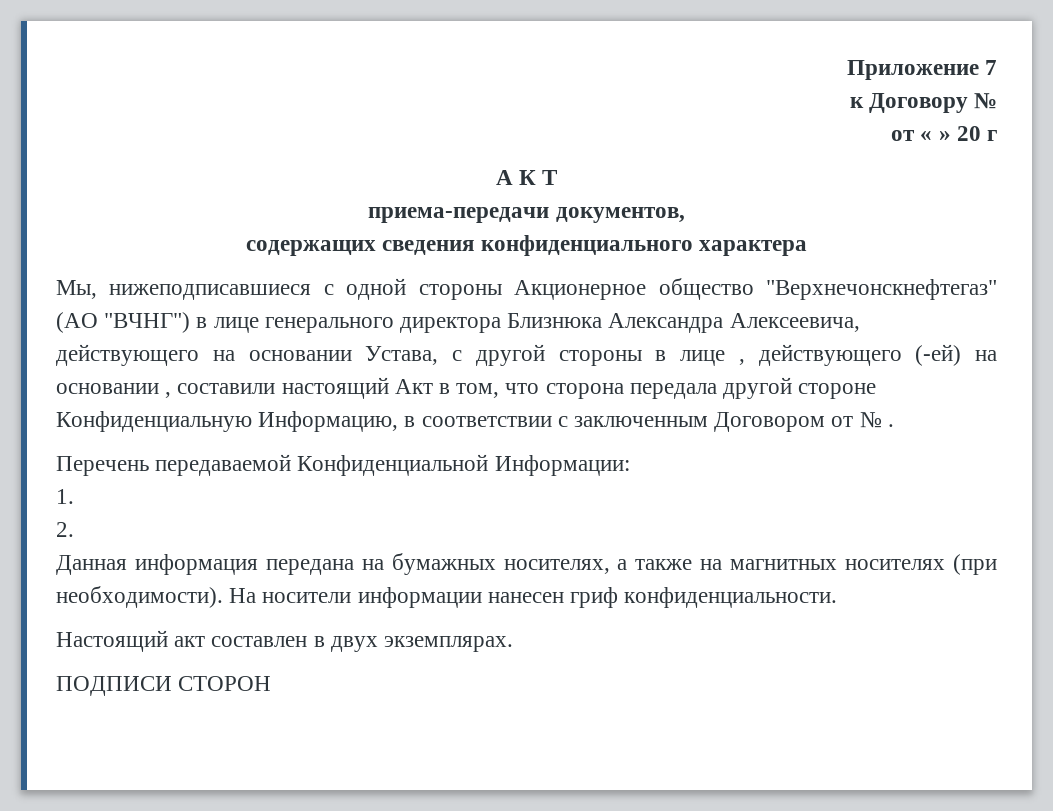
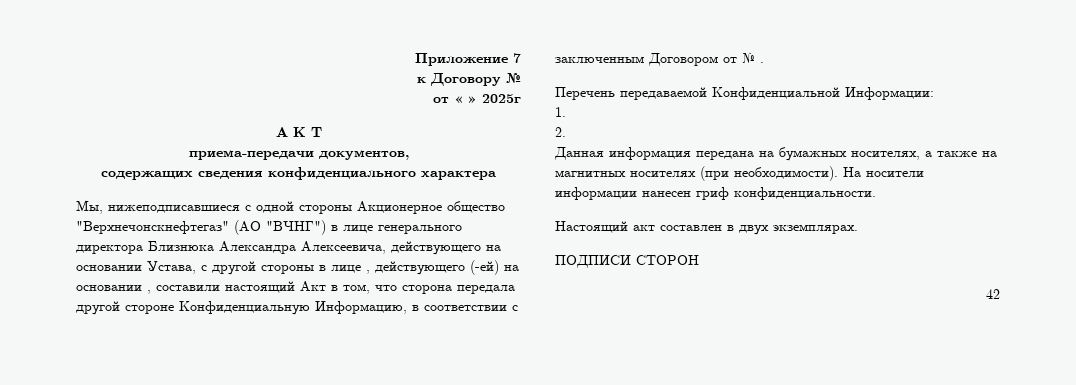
[956,126,998,141] 20 г -> [482,94,521,103] 2025г
(272, 683) none -> [986,289,1000,299] // 42

